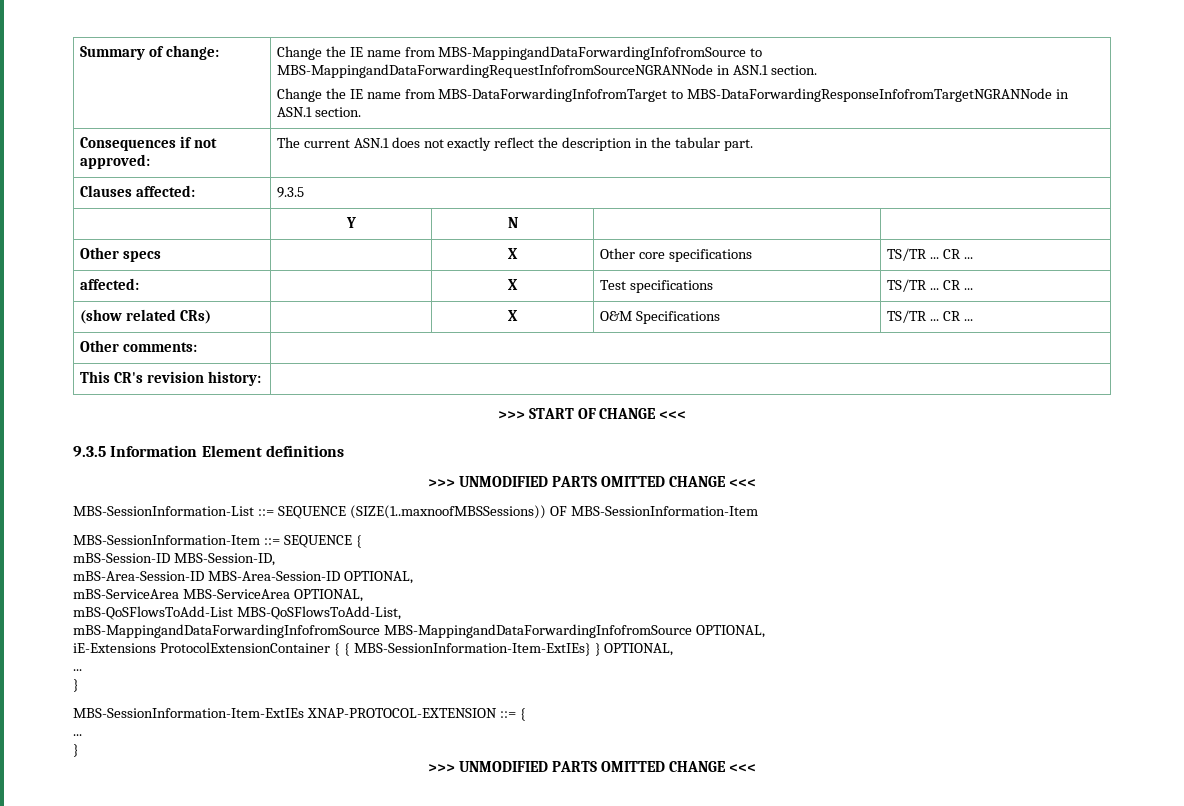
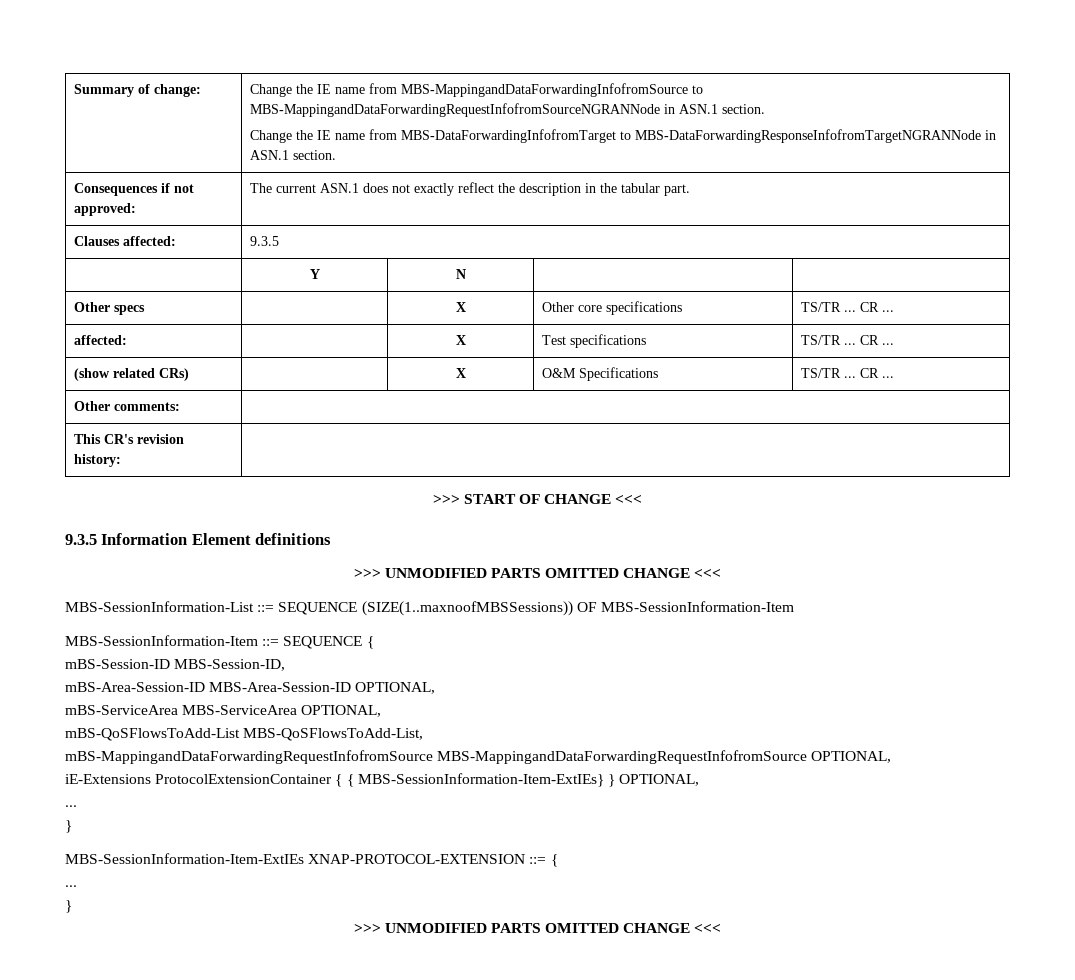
[73,624,692,638] mBS-MappingandDataForwardingInfofromSource MBS-MappingandDataForwardingInfofromSource -> [65,750,808,764] mBS-MappingandDataForwardingRequestInfofromSource MBS-MappingandDataForwardingRequestInfofromSource

